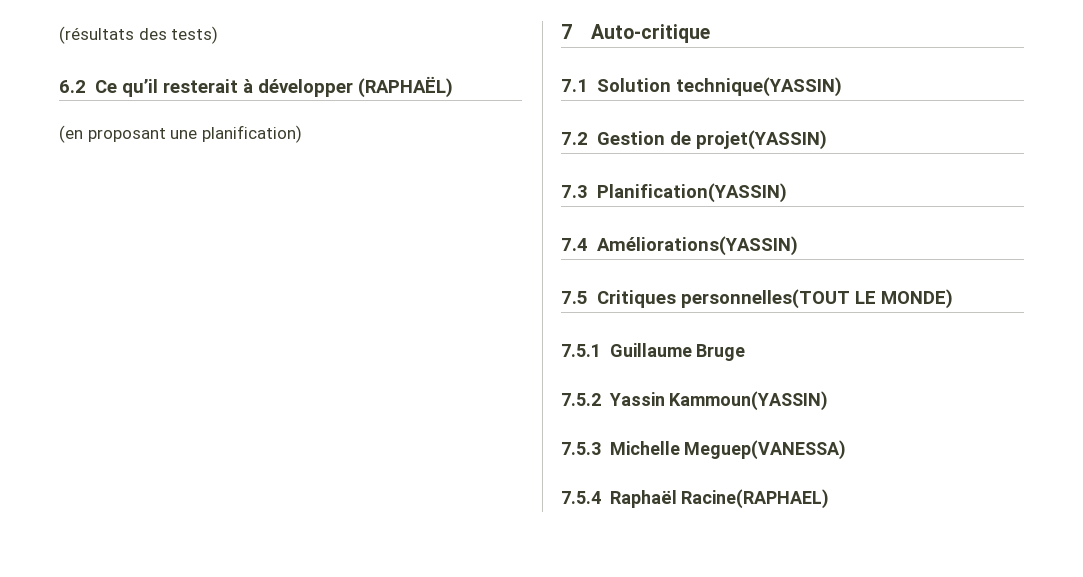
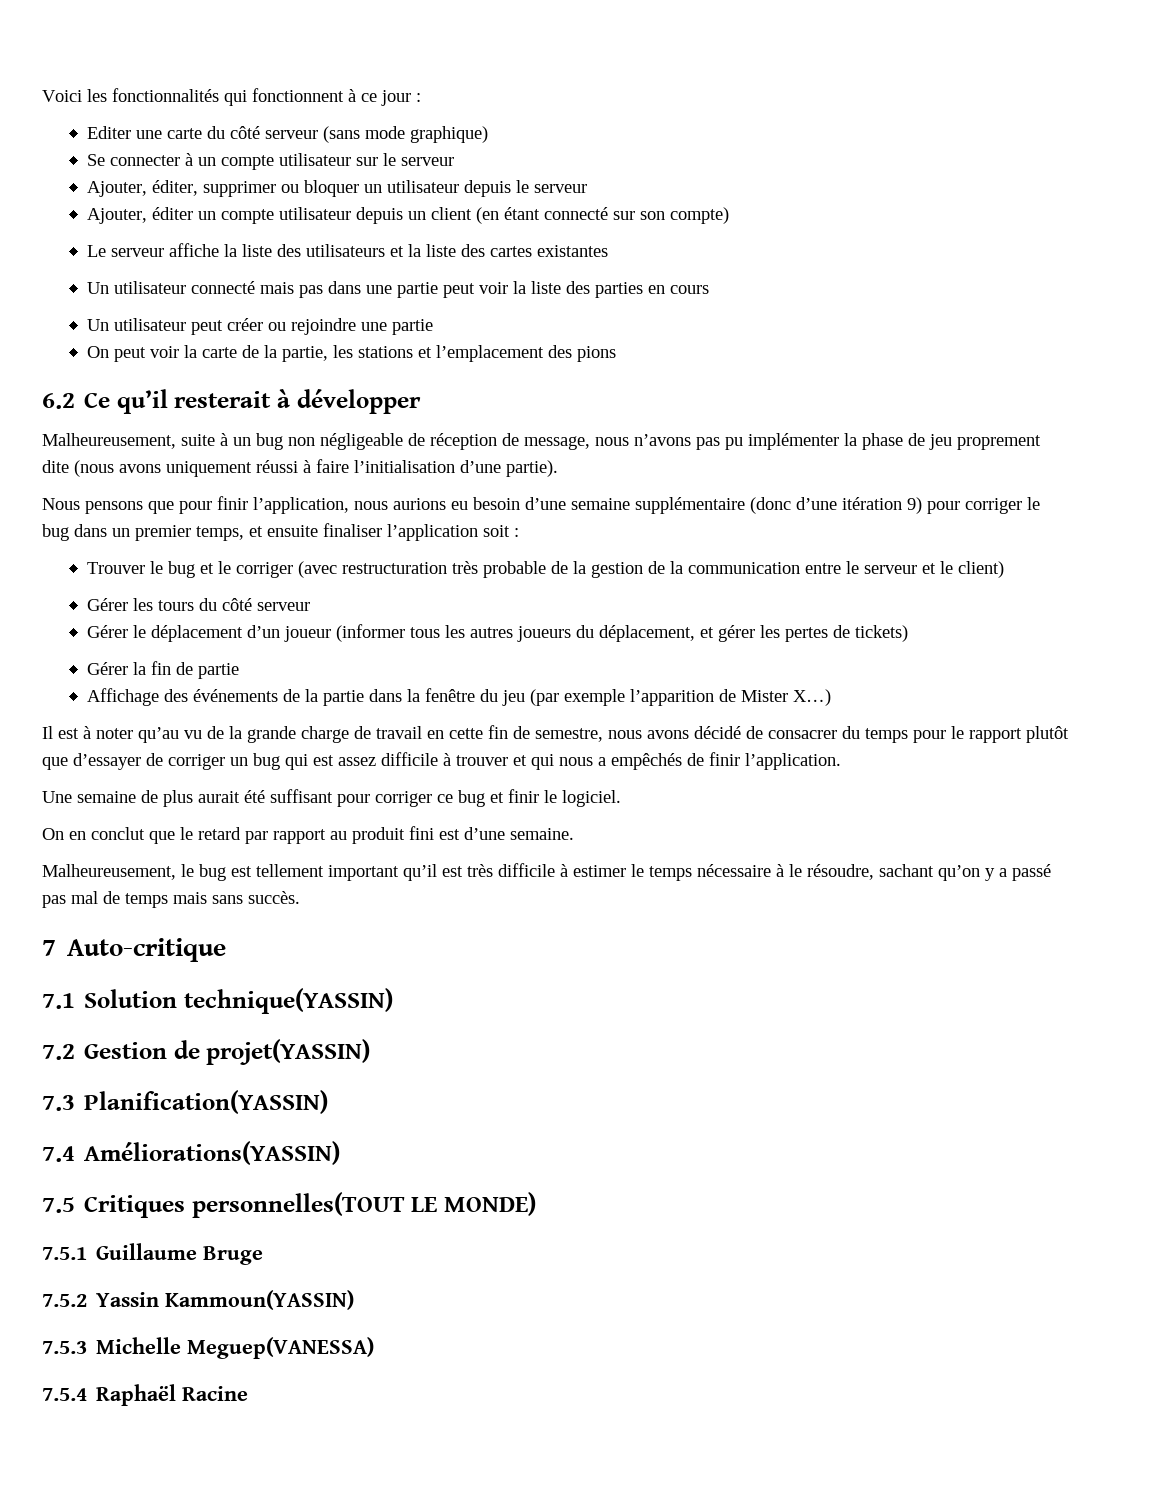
[59,26,219,44] (résultats des tests) -> [42,88,421,106] [87,126,489,143] [87,153,455,170] [87,180,588,197] [87,207,730,224] [87,243,609,257] [87,281,710,298] [87,318,434,335] [87,345,617,362] Voici les fonctionnalités qui fonctionnent à ce jour : // Editer une carte du côté serveur (sans mode graphique) // Se connecter à un compte utilisateur sur le serveur // Ajouter, éditer, supprimer ou bloquer un utilisateur depuis le serveur // Ajouter, éditer un compte utilisateur depuis un client (en étant connecté sur son compte) // Le serveur affiche la liste des utilisateurs et la liste des cartes existantes // Un utilisateur connecté mais pas dans une partie peut voir la liste des parties en cours // Un utilisateur peut créer ou rejoindre une partie // On peut voir la carte de la partie, les stations et l’emplacement des pions
[357,76,453,98] [59,125,302,143] (RAPHAËL) // (en proposant une planification) -> [42,433,1041,450] [42,459,558,477] [42,496,1040,514] [42,523,519,541] [87,561,1005,578] [87,598,311,611] [87,624,909,642] [87,661,240,679] [87,688,832,706] [42,725,1069,743] [42,752,841,770] [42,789,621,807] [42,826,574,844] [42,863,1051,881] [42,891,300,908] // Malheureusement, suite à un bug non négligeable de réception de message, nous n’avons pas pu implémenter la phase de jeu proprement dite (nous avons uniquement réussi à faire l’initialisation d’une partie). // Nous pensons que pour finir l’application, nous aurions eu besoin d’une semaine supplémentaire (donc d’une itération 9) pour corriger le bug dans un premier temps, et ensuite finaliser l’application soit : // Trouver le bug et le corriger (avec restructuration très probable de la gestion de la communication entre le serveur et le client) // Gérer les tours du côté serveur // Gérer le déplacement d’un joueur (informer tous les autres joueurs du déplacement, et gérer les pertes de tickets) // Gérer la fin de partie // Affichage des événements de la partie dans la fenêtre du jeu (par exemple l’apparition de Mister X…) // Il est à noter qu’au vu de la grande charge de travail en cette fin de semestre, nous avons décidé de consacrer du temps pour le rapport plutôt que d’essayer de corriger un bug qui est assez difficile à trouver et qui nous a empêchés de finir l’application. // Une semaine de plus aurait été suffisant pour corriger ce bug et finir le logiciel. // On en conclut que le retard par rapport au produit fini est d’une semaine. // Malheureusement, le bug est tellement important qu’il est très difficile à estimer le temps nécessaire à le résoudre, sachant qu’on y a passé pas mal de temps mais sans succès.
[681,489,830,509] Racine(RAPHAEL) -> [182,1386,249,1401] Racine

